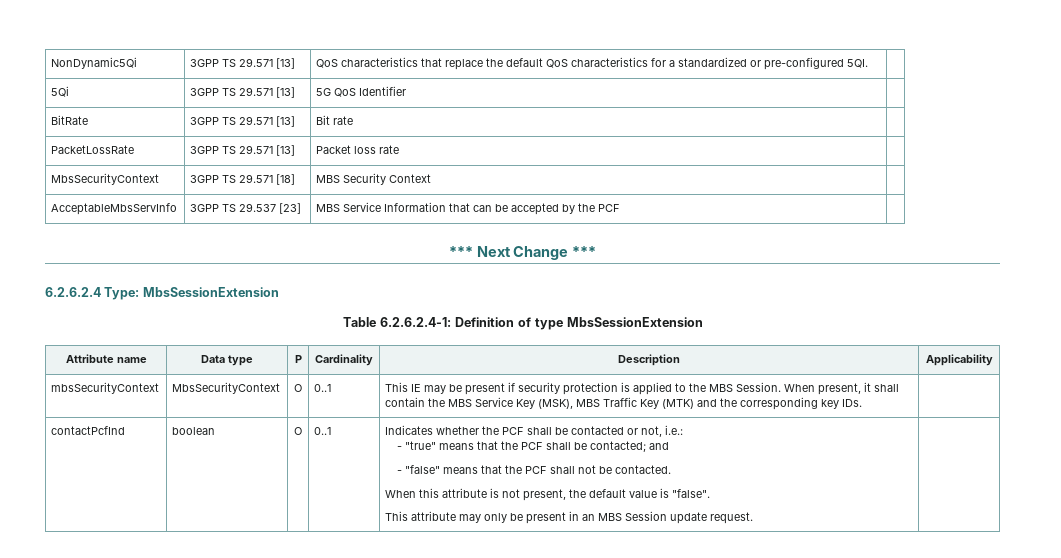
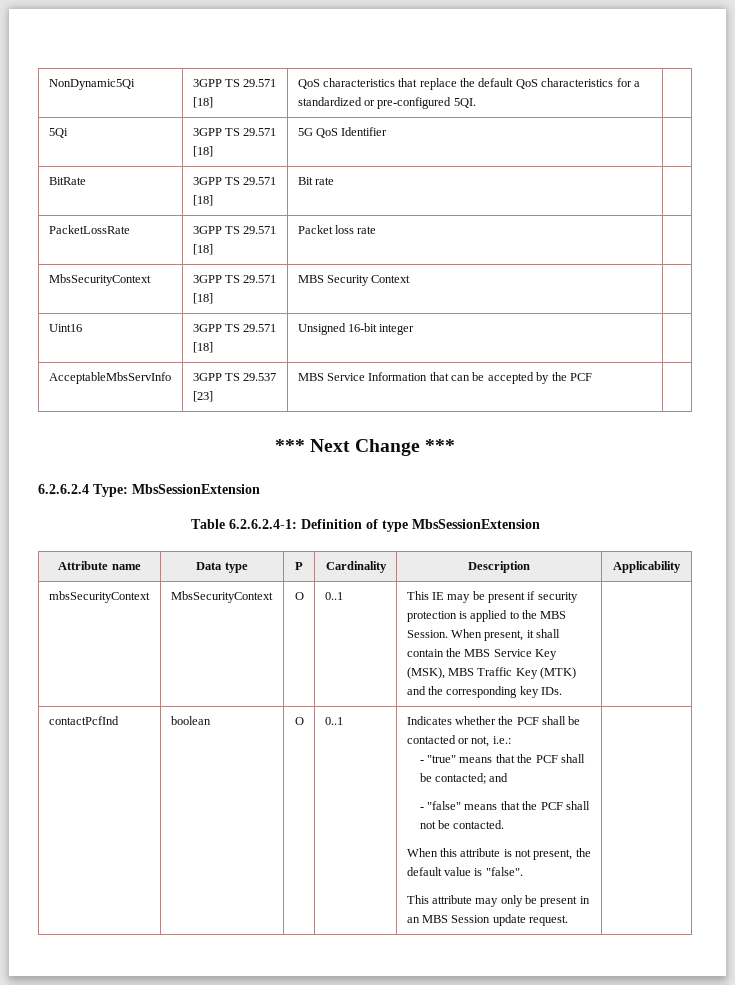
[276,58,296,69] [13] -> [192,97,213,108] [18]
[276,87,296,98] [13] -> [192,146,213,157] [18]
[276,116,296,127] [13] -> [192,195,213,206] [18]
[276,145,296,156] [13] -> [192,244,213,255] [18]
(432, 178) none -> [48,324,82,332] [192,324,277,332] [192,342,213,353] [297,323,415,335] // Uint16 | 3GPP TS 29.571 [18] | Unsigned 16-bit integer |

